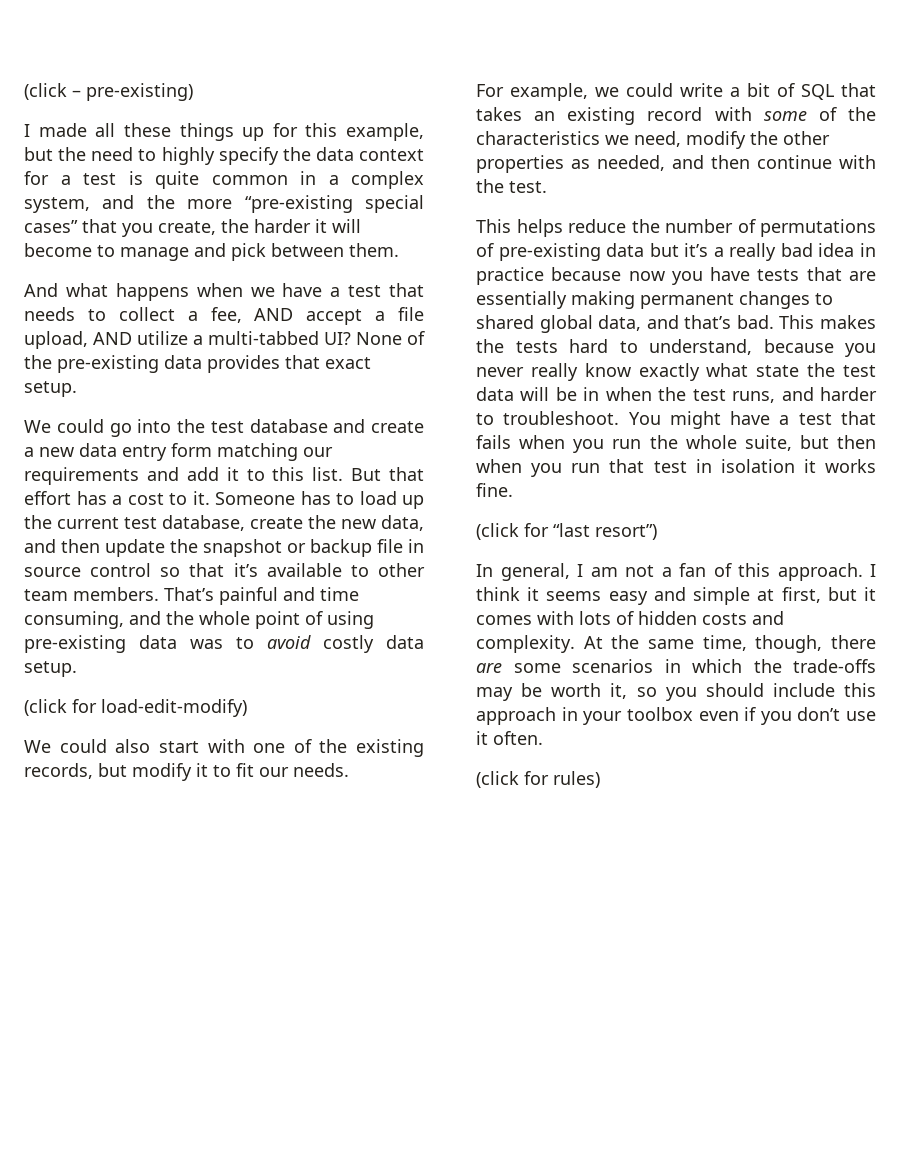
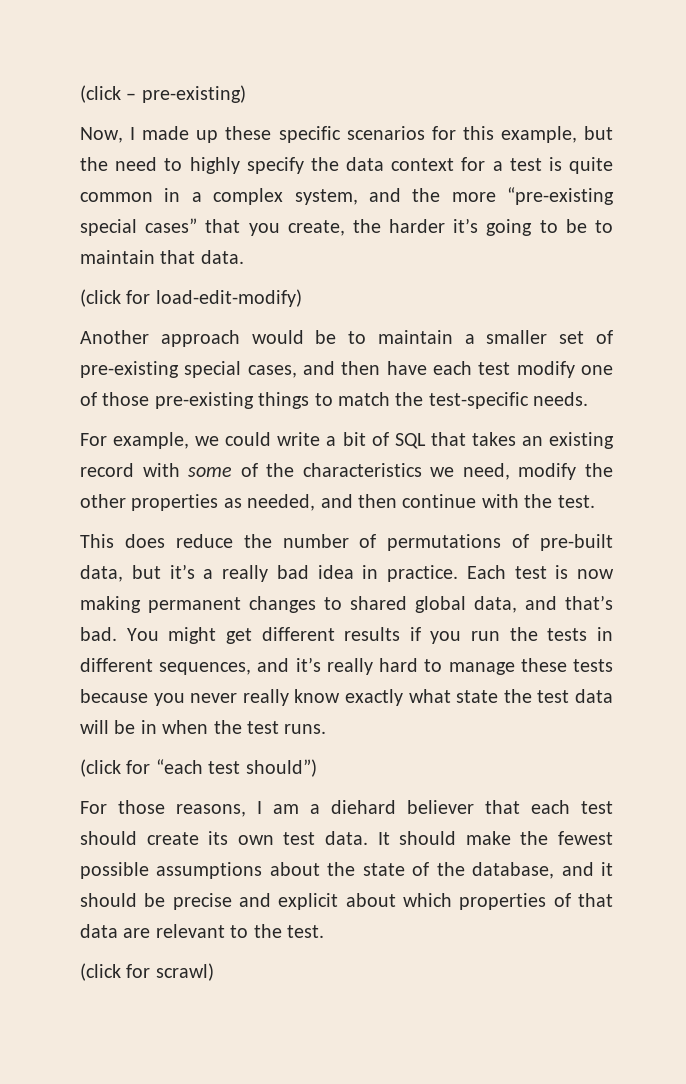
(193, 92) none -> [80,127,123,143] Now,
[95,123,265,141] all these things up -> [196,126,425,143] up these specific scenarios
[315,219,361,233] [24,243,399,261] [24,283,424,301] [24,307,424,325] [24,331,425,349] [24,355,371,373] [24,381,77,397] [24,419,424,437] [24,443,333,461] [24,467,424,485] [24,491,424,509] [24,515,424,531] [24,539,424,557] [24,563,425,577] [24,587,359,605] [24,611,374,629] [24,635,424,653] [24,661,77,677] [24,699,247,717] [24,739,424,757] [24,763,289,781] it will become to manage and pick between them. // And what happens when we have a test that needs to collect a fee, AND accept a file upload, AND utilize a multi-tabbed UI? None of the pre-existing data provides that exact setup. // We could go into the test database and create a new data entry form matching our requirements and add it to this list. But that effort has a cost to it. Someone has to load up the current test database, create the new data, and then update the snapshot or backup file in source control so that it’s available to other team members. That’s painful and time consuming, and the whole point of using pre-existing data was to avoid costly data setup. // (click for load-edit-modify) // We could also start with one of the existing records, but modify it to fit our -> [453,218,613,236] [80,250,244,264] [80,289,302,307] [80,330,613,347] [80,361,613,378] [80,392,529,409] it’s going to be to maintain that data. // (click for load-edit-modify) // Another approach would be to maintain a smaller set of pre-existing special cases, and then have each test modify one of those pre-existing things to match the test-specific
[516,219,563,237] helps -> [124,534,165,548] does
[498,243,645,261] pre-existing data -> [540,534,613,551] [80,565,123,582] pre-built data,
[476,267,876,285] [476,291,567,309] practice because now you have tests that are essentially -> [387,565,614,582] practice. Each test is now
[779,315,876,329] [476,339,752,355] This makes the tests hard to understand, -> [126,627,613,644] [80,657,613,675] You might get different results if you run the tests in different sequences, and it’s really hard to manage these tests
[732,387,877,403] [476,411,876,429] [476,435,876,453] [476,459,876,477] [476,483,513,497] [476,523,657,540] [476,563,876,581] [476,587,876,605] [476,611,784,625] [476,635,876,653] [476,659,876,673] [476,683,876,701] [476,707,876,725] [476,731,543,745] [476,771,600,788] runs, and harder to troubleshoot. You might have a test that fails when you run the whole suite, but then when you run that test in isolation it works fine. // (click for “last resort”) // In general, I am not a fan of this approach. I think it seems easy and simple at first, but it comes with lots of hidden costs and complexity. At the same time, though, there are some scenarios in which the trade-offs may be worth it, so you should include this approach in your toolbox even if you don’t use it often. // (click for rules) -> [284,724,327,734] [80,759,317,777] [80,800,613,817] [80,831,614,845] [80,862,614,879] [80,893,613,910] [80,924,324,938] [80,963,214,981] runs. // (click for “each test should”) // For those reasons, I am a diehard believer that each test should create its own test data. It should make the fewest possible assumptions about the state of the database, and it should be precise and explicit about which properties of that data are relevant to the test. // (click for scrawl)

